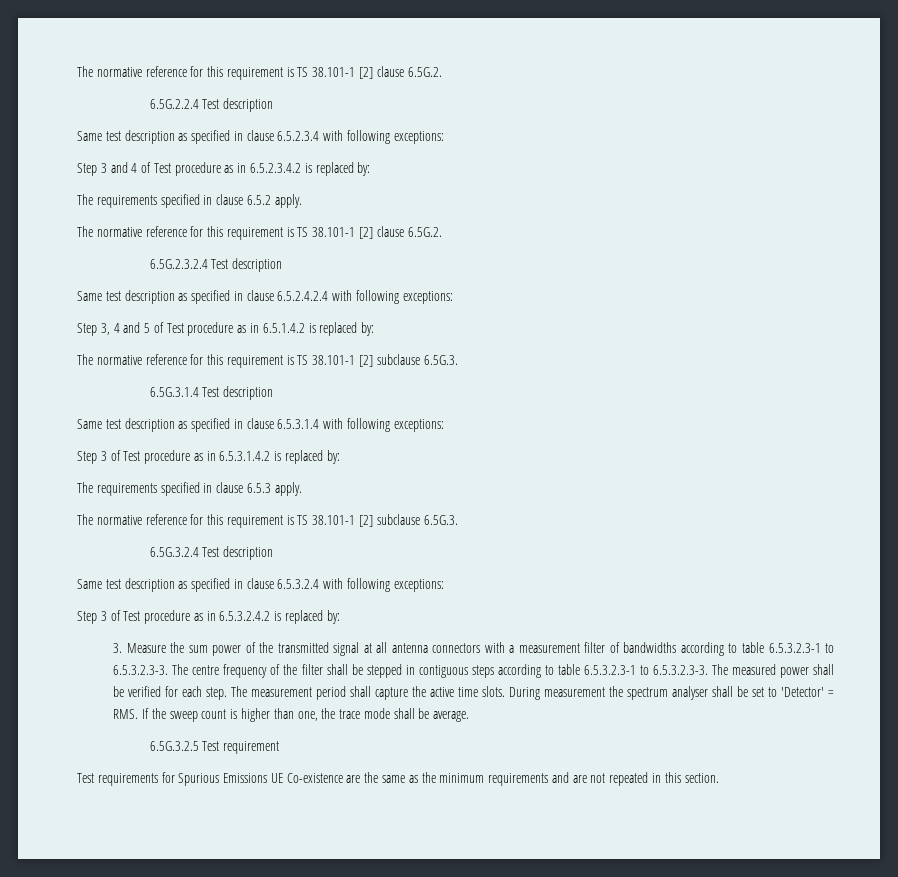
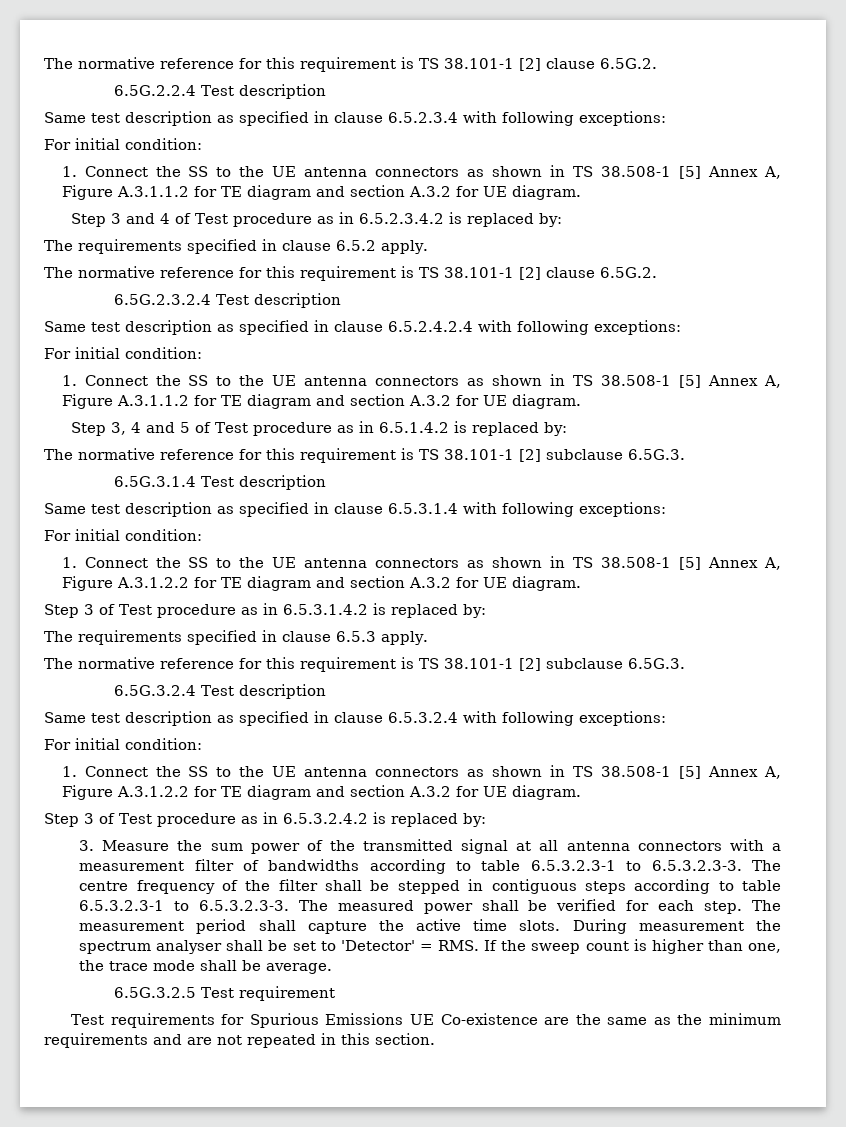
(444, 137) none -> [44,138,202,150] [61,165,782,179] [61,185,581,200] // For initial condition: // 1. Connect the SS to the UE antenna connectors as shown in TS 38.508-1 [5] Annex A, Figure A.3.1.1.2 for TE diagram and section A.3.2 for UE diagram.
(453, 297) none -> [44,347,202,359] [61,374,782,388] [61,394,581,409] // For initial condition: // 1. Connect the SS to the UE antenna connectors as shown in TS 38.508-1 [5] Annex A, Figure A.3.1.1.2 for TE diagram and section A.3.2 for UE diagram.
(444, 425) none -> [44,529,202,541] [61,556,782,570] [61,576,581,591] // For initial condition: // 1. Connect the SS to the UE antenna connectors as shown in TS 38.508-1 [5] Annex A, Figure A.3.1.2.2 for TE diagram and section A.3.2 for UE diagram.
(444, 585) none -> [44,738,202,750] [61,765,782,779] [61,785,581,800] // For initial condition: // 1. Connect the SS to the UE antenna connectors as shown in TS 38.508-1 [5] Annex A, Figure A.3.1.2.2 for TE diagram and section A.3.2 for UE diagram.

